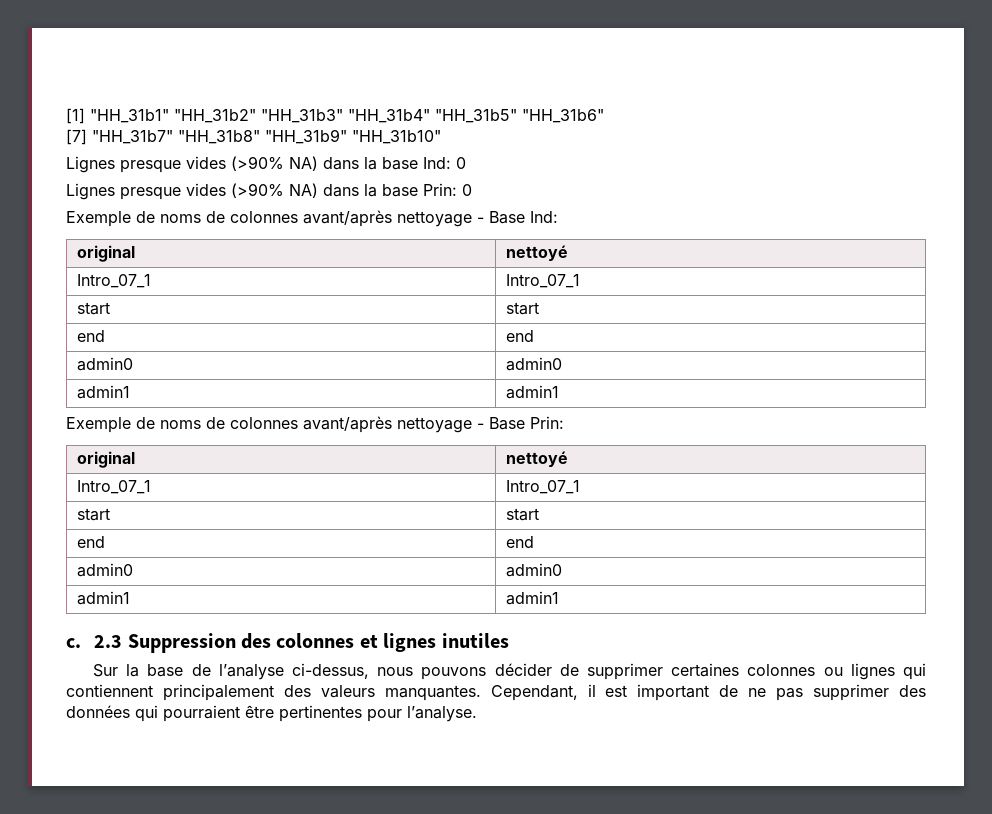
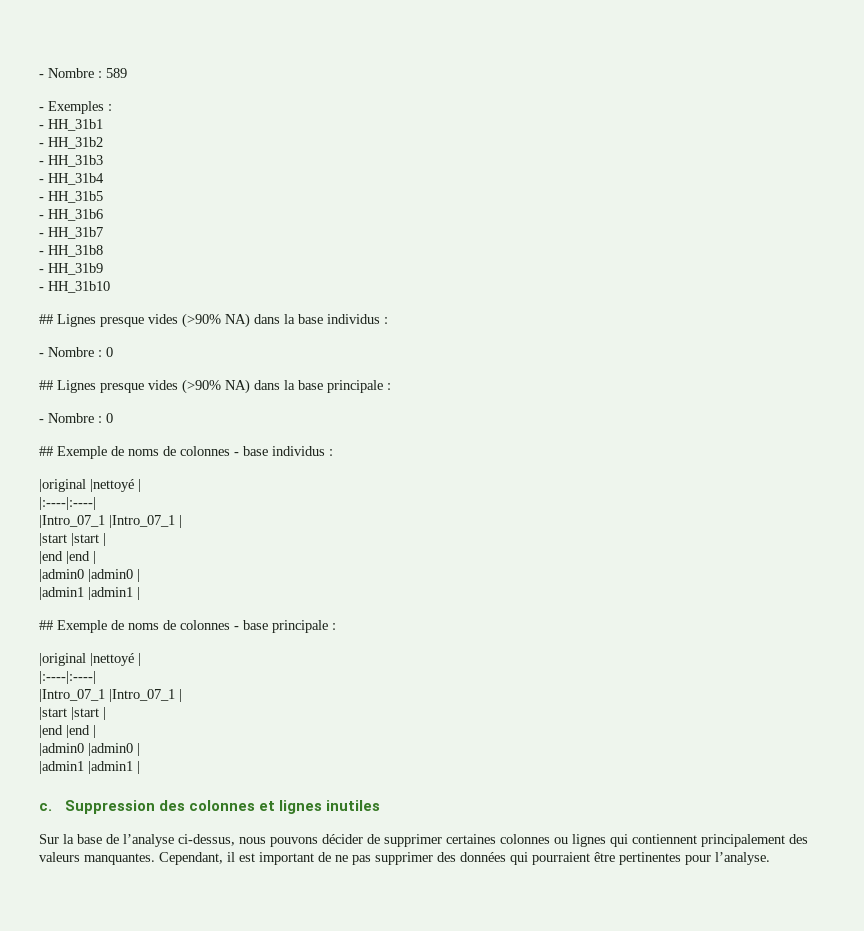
[66,108,604,124] [66,129,441,145] [66,156,466,173] [66,183,472,200] [66,210,558,227] [76,245,135,262] [505,245,568,261] [76,274,151,288] [505,274,580,288] [76,302,110,315] [505,302,539,315] [76,330,105,342] [505,330,534,342] [76,357,133,371] [505,357,562,371] [76,385,130,399] [505,385,559,399] [66,416,564,433] [76,451,135,468] [505,451,568,467] [76,480,151,494] [505,480,580,494] [76,508,110,521] [505,508,539,521] [76,536,105,548] [505,536,534,548] [76,563,133,577] [505,563,562,577] [76,591,130,605] [505,591,559,605] [1] "HH_31b1" "HH_31b2" "HH_31b3" "HH_31b4" "HH_31b5" "HH_31b6" // [7] "HH_31b7" "HH_31b8" "HH_31b9" "HH_31b10" // Lignes presque vides (>90% NA) dans la base Ind: 0 // Lignes presque vides (>90% NA) dans la base Prin: 0 // Exemple de noms de colonnes avant/après nettoyage - Base Ind: // original | nettoyé // Intro_07_1 | Intro_07_1 // start | start // end | end // admin0 | admin0 // admin1 | admin1 // Exemple de noms de colonnes avant/après nettoyage - Base Prin: // original | nettoyé // Intro_07_1 | Intro_07_1 // start | start // end | end // admin0 | admin0 // admin1 | admin1 -> [39,68,127,78] [39,101,112,114] [39,119,103,131] [39,137,103,149] [39,155,103,167] [39,173,104,185] [39,191,103,203] [39,209,103,221] [39,227,103,239] [39,245,103,257] [39,263,103,275] [39,281,110,293] [39,313,388,328] [39,347,113,357] [39,379,391,394] [39,413,113,423] [39,446,333,459] [39,479,141,492] [39,497,96,510] [39,515,182,528] [39,533,106,546] [39,551,96,564] [39,569,140,582] [39,587,140,600] [39,620,336,633] [39,653,141,666] [39,671,96,684] [39,689,182,702] [39,707,106,720] [39,725,96,738] [39,743,140,756] [39,761,140,774] - Nombre : 589 // - Exemples : // - HH_31b1 // - HH_31b2 // - HH_31b3 // - HH_31b4 // - HH_31b5 // - HH_31b6 // - HH_31b7 // - HH_31b8 // - HH_31b9 // - HH_31b10 // ## Lignes presque vides (>90% NA) dans la base individus : // - Nombre : 0 // ## Lignes presque vides (>90% NA) dans la base principale : // - Nombre : 0 // ## Exemple de noms de colonnes - base individus : // |original |nettoyé | // |:----|:----| // |Intro_07_1 |Intro_07_1 | // |start |start | // |end |end | // |admin0 |admin0 | // |admin1 |admin1 | // ## Exemple de noms de colonnes - base principale : // |original |nettoyé | // |:----|:----| // |Intro_07_1 |Intro_07_1 | // |start |start | // |end |end | // |admin0 |admin0 | // |admin1 |admin1 |
[94,635,123,648] 2.3 -> (52, 807) none

